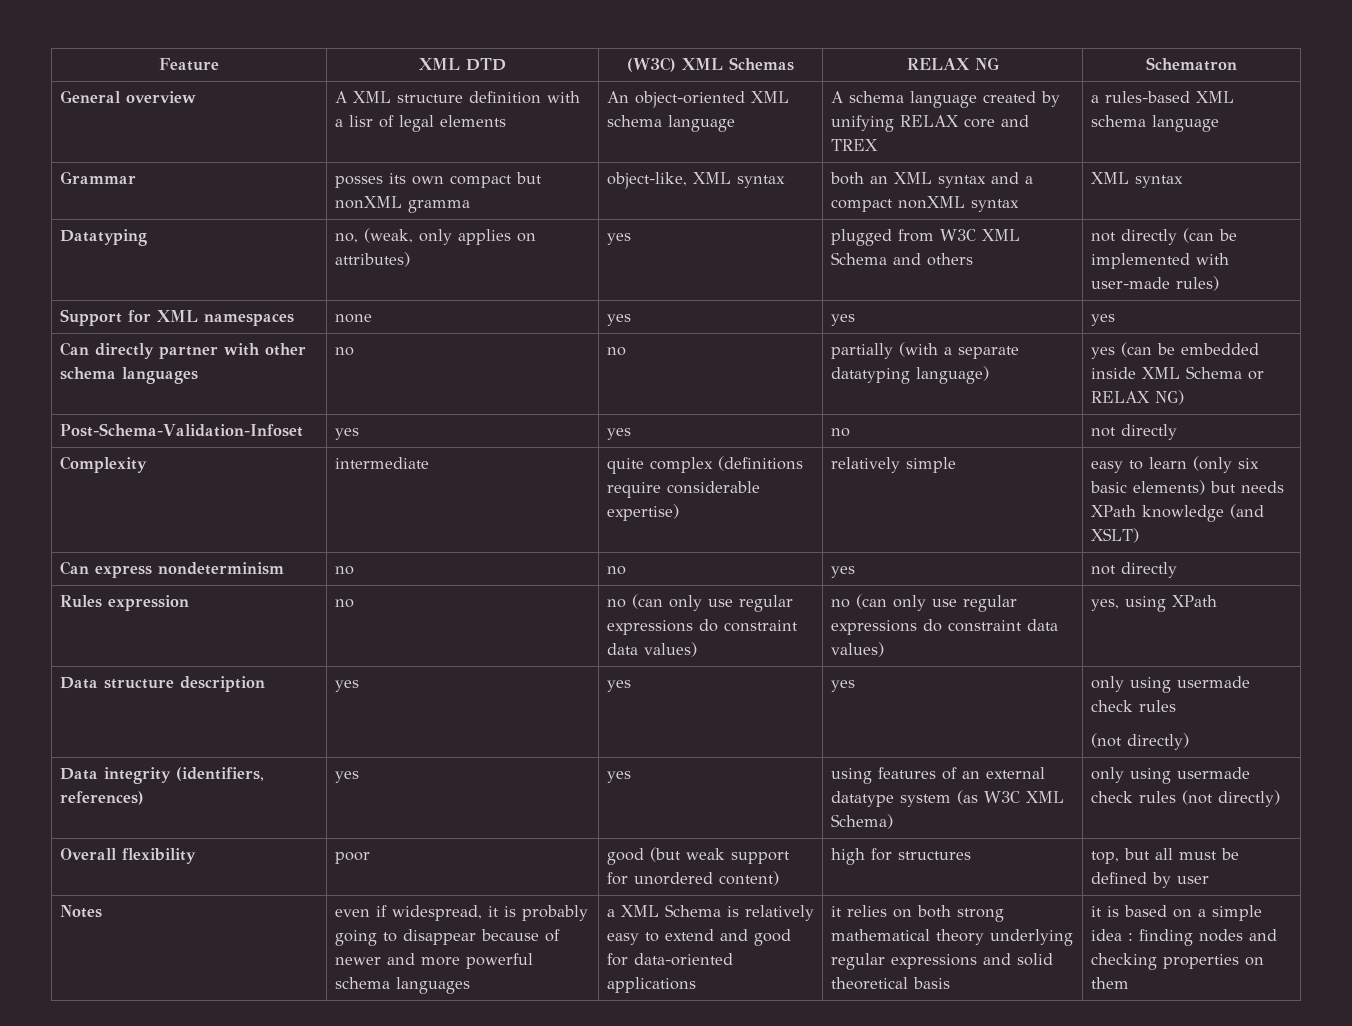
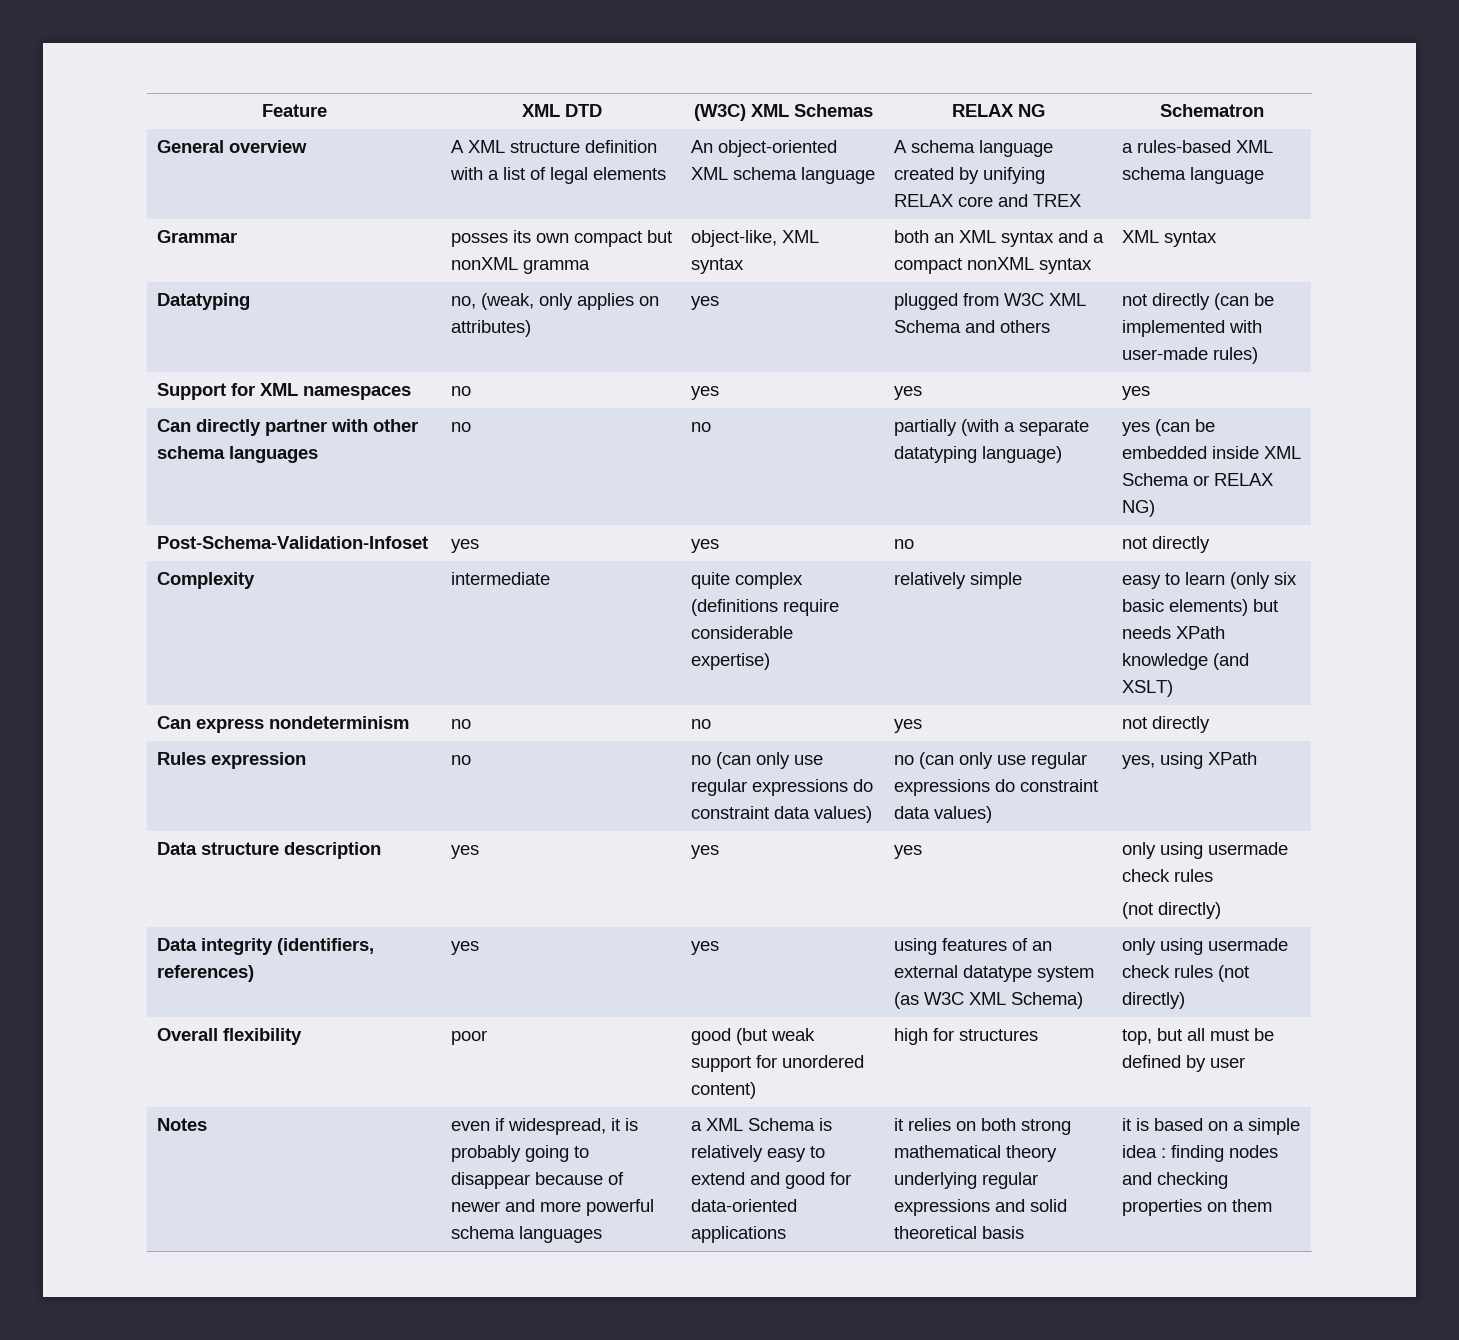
[348,115,373,127] lisr -> [502,167,525,180] list
[334,314,372,323] | none -> [450,386,471,396] | no

